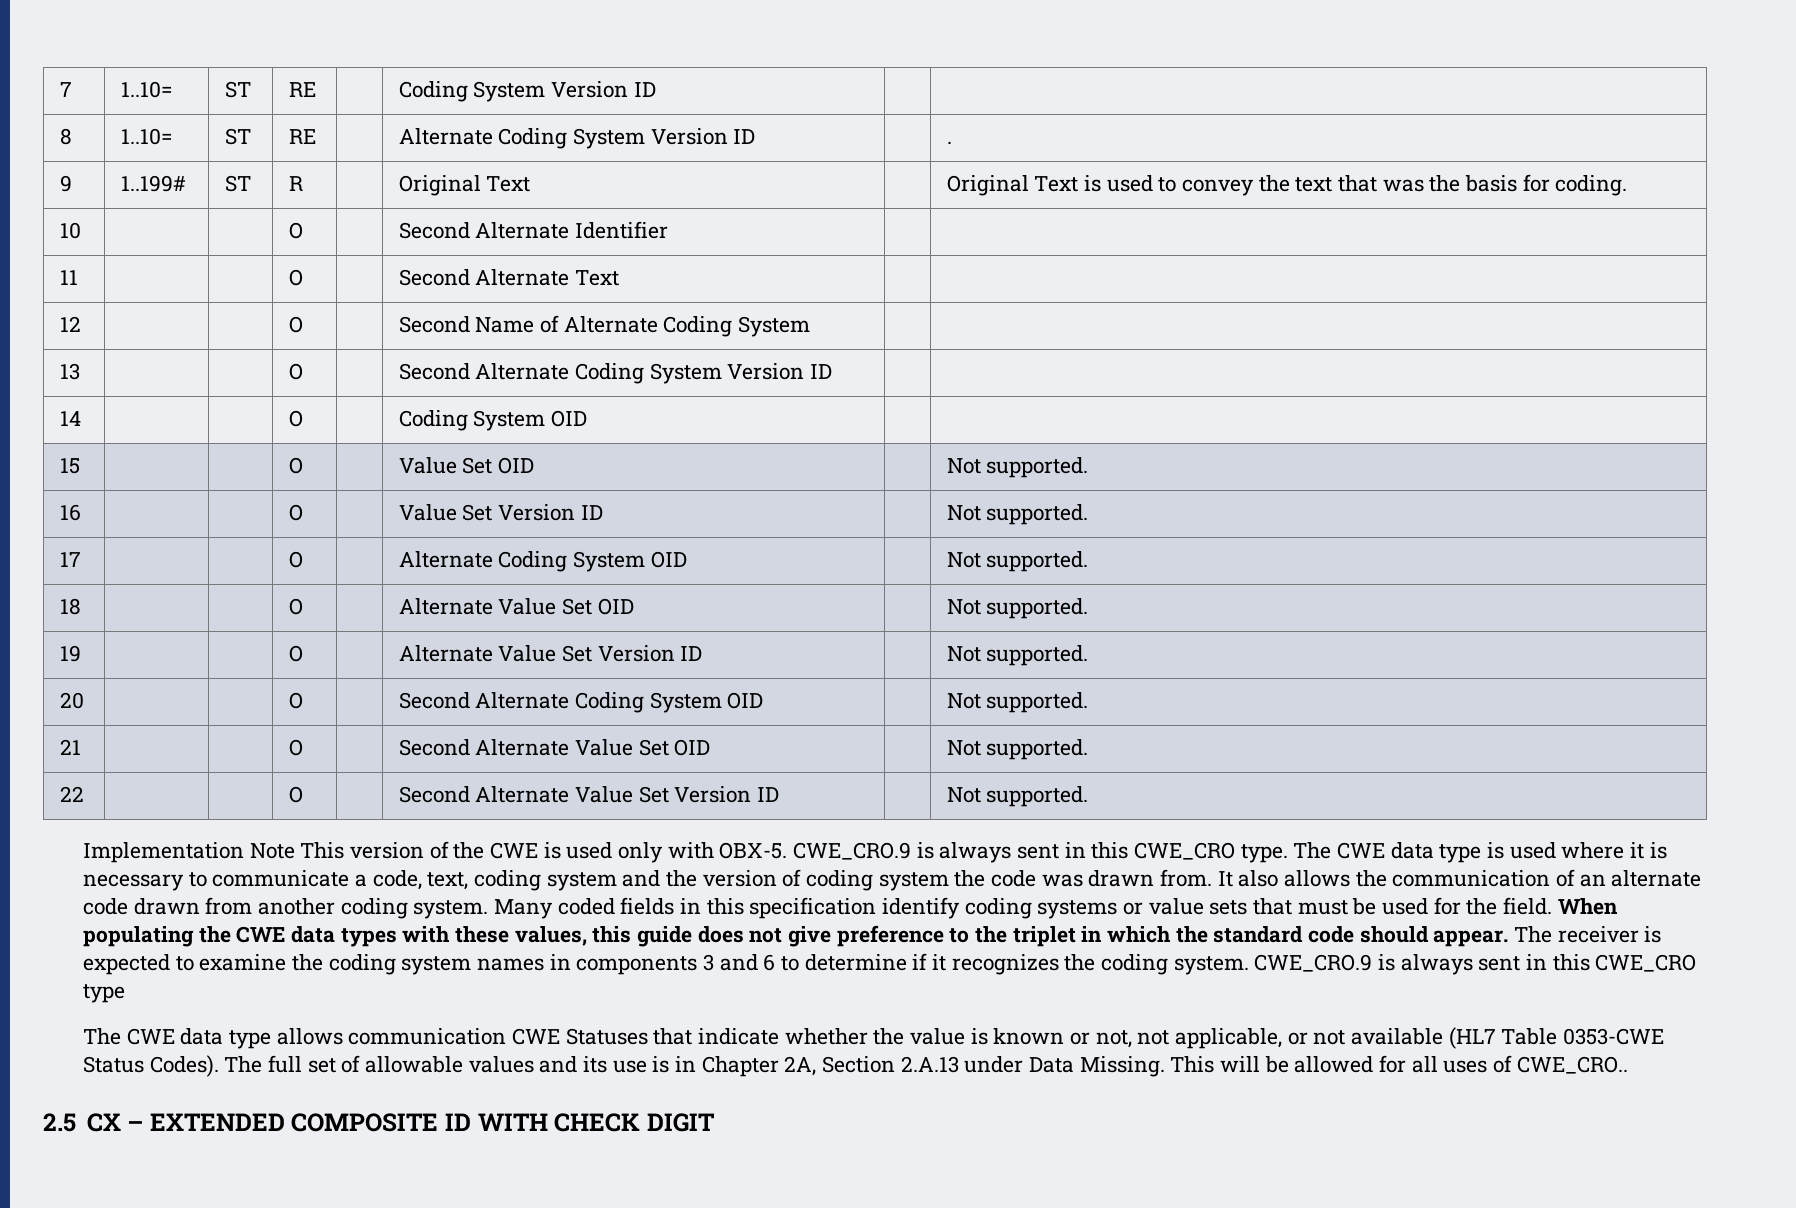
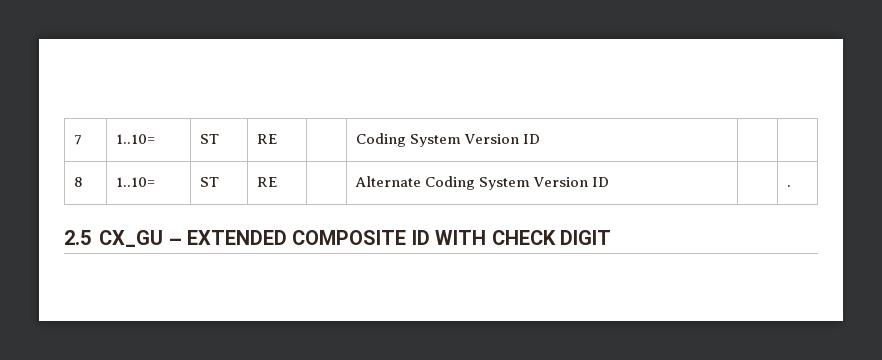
[59,175,72,192] [120,175,186,192] [224,175,251,192] [288,176,303,191] [398,175,531,196] [946,174,1628,196] [59,222,81,239] [288,222,303,239] [398,221,668,239] [59,270,78,285] [288,269,303,286] [398,269,619,286] [59,316,81,332] [288,316,303,333] [398,315,810,337] [59,363,80,380] [288,363,303,380] [398,363,832,384] [59,411,81,426] [288,410,303,427] [398,410,587,431] [59,458,80,474] [288,457,303,474] [398,457,534,474] [946,457,1089,478] [59,504,81,521] [288,504,303,521] [398,504,603,521] [946,504,1089,525] [59,552,81,567] [288,551,303,568] [398,551,687,572] [946,551,1089,572] [59,598,81,615] [288,598,303,615] [398,598,634,615] [946,598,1089,619] [59,645,81,662] [288,645,303,662] [398,645,703,662] [946,645,1089,666] [59,692,84,709] [288,692,303,709] [398,692,764,713] [946,692,1089,713] [59,739,81,755] [288,739,303,756] [398,739,711,756] [946,739,1089,760] [59,786,84,802] [288,786,303,803] [398,786,779,803] [946,786,1089,807] [82,841,1667,863] [82,869,1702,891] [82,897,1618,919] [82,925,1662,947] [82,953,1697,975] [82,984,125,1003] [82,1027,1665,1049] [82,1055,1628,1077] // 9 | 1..199# | ST | R | | Original Text | | Original Text is used to convey the text that was the basis for coding. // 10 | | | O | | Second Alternate Identifier | | // 11 | | | O | | Second Alternate Text | | // 12 | | | O | | Second Name of Alternate Coding System | | // 13 | | | O | | Second Alternate Coding System Version ID | | // 14 | | | O | | Coding System OID | | // 15 | | | O | | Value Set OID | | Not supported. // 16 | | | O | | Value Set Version ID | | Not supported. // 17 | | | O | | Alternate Coding System OID | | Not supported. // 18 | | | O | | Alternate Value Set OID | | Not supported. // 19 | | | O | | Alternate Value Set Version ID | | Not supported. // 20 | | | O | | Second Alternate Coding System OID | | Not supported. // 21 | | | O | | Second Alternate Value Set OID | | Not supported. // 22 | | | O | | Second Alternate Value Set Version ID | | Not supported. // Implementation Note This version of the CWE is used only with OBX-5. CWE_CRO.9 is always sent in this CWE_CRO type. The CWE data type is used where it is necessary to communicate a code, text, coding system and the version of coding system the code was drawn from. It also allows the communication of an alternate code drawn from another coding system. Many coded fields in this specification identify coding systems or value sets that must be used for the field. When populating the CWE data types with these values, this guide does not give preference to the triplet in which the standard code should appear. The receiver is expected to examine the coding system names in components 3 and 6 to determine if it recognizes the coding system. CWE_CRO.9 is always sent in this CWE_CRO type // The CWE data type allows communication CWE Statuses that indicate whether the value is known or not, not applicable, or not available (HL7 Table 0353-CWE Status Codes). The full set of allowable values and its use is in Chapter 2A, Section 2.A.13 under Data Missing. This will be allowed for all uses of CWE_CRO.. -> (792, 186) none
[86,1113,121,1132] CX -> [99,230,164,247] CX_GU

